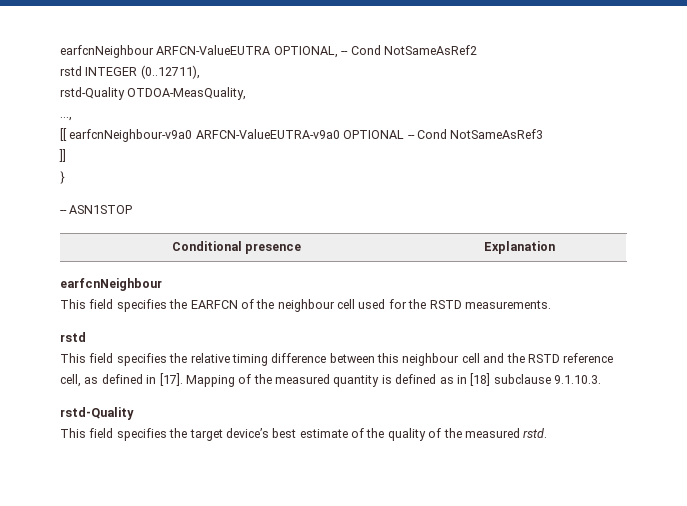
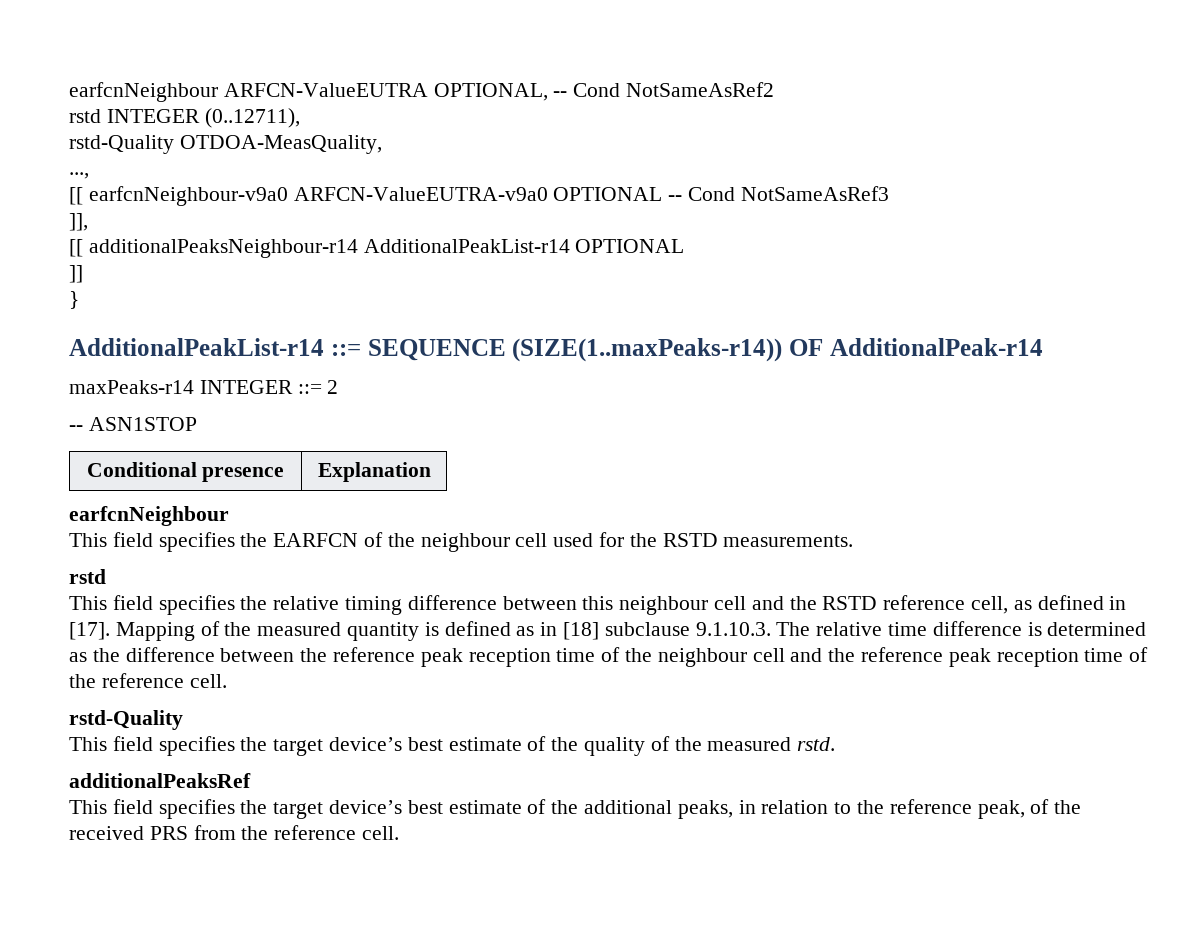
[59,149,66,162] [60,171,65,184] ]] // } -> [69,213,88,231] [69,239,685,258] [69,265,83,283] [69,291,79,309] [69,338,1043,362] [69,380,339,394] ]], // [[ additionalPeaksNeighbour-r14 AdditionalPeakList-r14 OPTIONAL // ]] // } // AdditionalPeakList-r14 ::= SEQUENCE (SIZE(1..maxPeaks-r14)) OF AdditionalPeak-r14 // maxPeaks-r14 INTEGER ::= 2
(601, 379) none -> [776,621,1147,636] [69,647,1149,667] [69,673,227,688] The relative time difference is determined as the difference between the reference peak reception time of the neighbour cell and the reference peak reception time of the reference cell.
(548, 433) none -> [69,773,251,788] [69,799,1082,819] [69,825,400,840] // additionalPeaksRef // This field specifies the target device’s best estimate of the additional peaks, in relation to the reference peak, of the received PRS from the reference cell.

